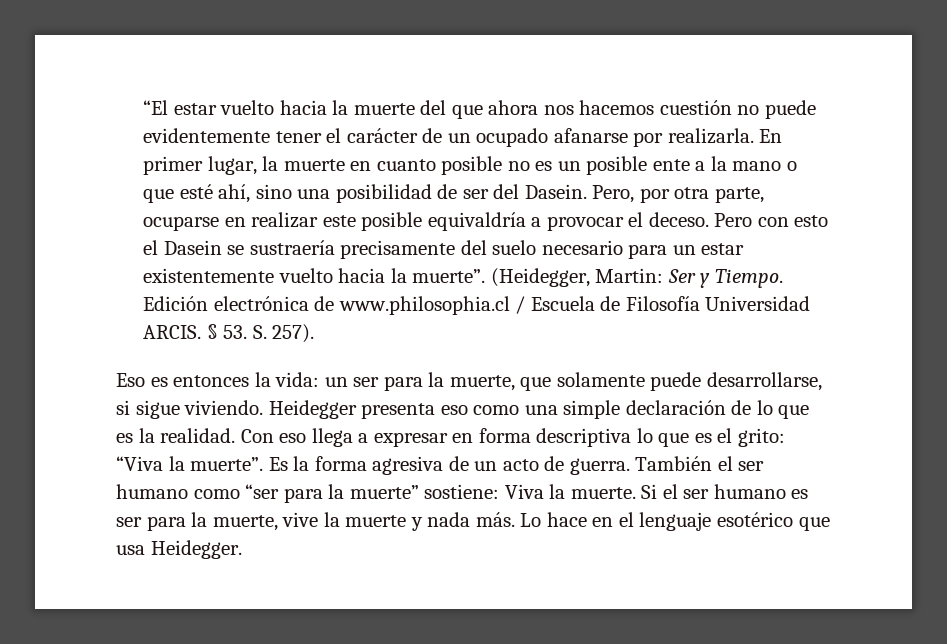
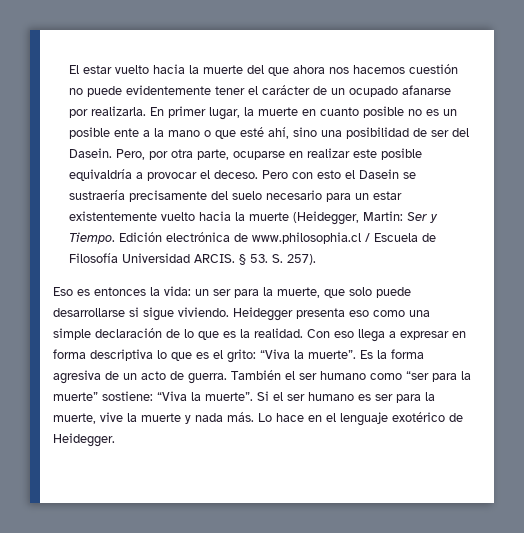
[142,100,168,115] “El -> [69,65,80,74] El
[412,269,486,283] muerte”. -> [249,212,290,221] muerte
[556,372,822,391] solamente puede desarrollarse, -> [349,287,411,298] [53,308,125,317] solo puede desarrollarse
[504,484,636,499] Viva la muerte. -> [157,391,253,401] “Viva la muerte”.
[717,512,830,531] [116,545,145,555] esotérico que usa -> [392,412,463,422] exotérico de

